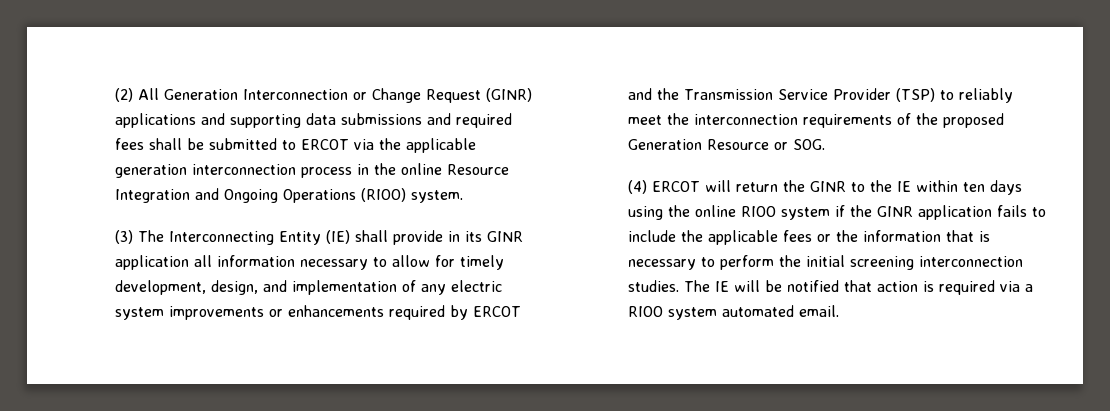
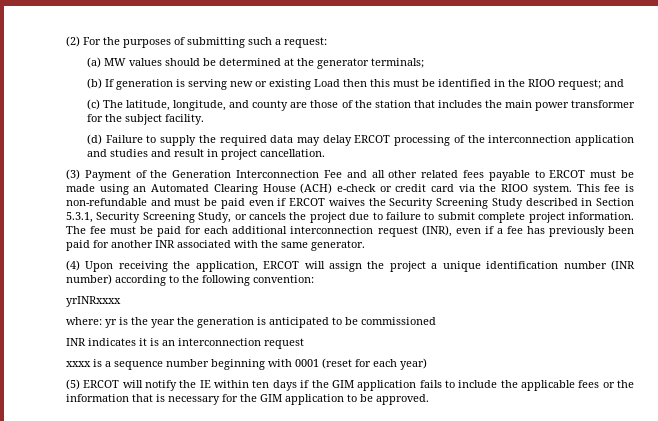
[137,88,532,103] [114,113,512,128] [114,138,476,153] [114,163,509,178] [114,188,463,203] [114,230,523,245] [114,255,504,270] [114,280,502,295] [114,305,521,320] [627,88,1013,103] [627,113,1004,128] [627,139,825,150] [627,180,1022,195] [627,205,830,220] All Generation Interconnection or Change Request (GINR) applications and supporting data submissions and required fees shall be submitted to ERCOT via the applicable generation interconnection process in the online Resource Integration and Ongoing Operations (RIOO) system. // (3) The Interconnecting Entity (IE) shall provide in its GINR application all information necessary to allow for timely development, design, and implementation of any electric system improvements or enhancements required by ERCOT and the Transmission Service Provider (TSP) to reliably meet the interconnection requirements of the proposed Generation Resource or SOG. // (4) ERCOT will return the GINR to the IE within ten days using the online RIOO system -> [83,37,328,48] [87,57,425,69] [87,78,625,90] [87,99,635,111] [87,114,205,125] [87,134,634,146] [87,149,326,160] [66,169,634,181] [66,183,634,195] [66,198,634,209] [66,212,635,223] [66,225,635,237] [66,240,366,251] [66,260,635,272] [66,274,315,286] [66,296,122,307] [66,317,437,328] [66,338,305,349] [66,358,428,370] [66,379,297,391] For the purposes of submitting such a request: // (a) MW values should be determined at the generator terminals; // (b) If generation is serving new or existing Load then this must be identified in the RIOO request; and // (c) The latitude, longitude, and county are those of the station that includes the main power transformer for the subject facility. // (d) Failure to supply the required data may delay ERCOT processing of the interconnection application and studies and result in project cancellation. // (3) Payment of the Generation Interconnection Fee and all other related fees payable to ERCOT must be made using an Automated Clearing House (ACH) e-check or credit card via the RIOO system. This fee is non-refundable and must be paid even if ERCOT waives the Security Screening Study described in Section 5.3.1, Security Screening Study, or cancels the project due to failure to submit complete project information. The fee must be paid for each additional interconnection request (INR), even if a fee has previously been paid for another INR associated with the same generator. // (4) Upon receiving the application, ERCOT will assign the project a unique identification number (INR number) according to the following convention: // yrINRxxxx // where: yr is the year the generation is anticipated to be commissioned // INR indicates it is an interconnection request // xxxx is a sequence number beginning with 0001 (reset for each year) // (5) ERCOT will notify the IE within ten days
[876,206,913,217] GINR -> [331,380,354,388] GIM
[700,255,1023,270] [627,280,1033,295] [627,305,839,320] to perform the initial screening interconnection studies. The IE will be notified that action is required via a RIOO system automated email. -> [222,394,430,405] for the GIM application to be approved.

